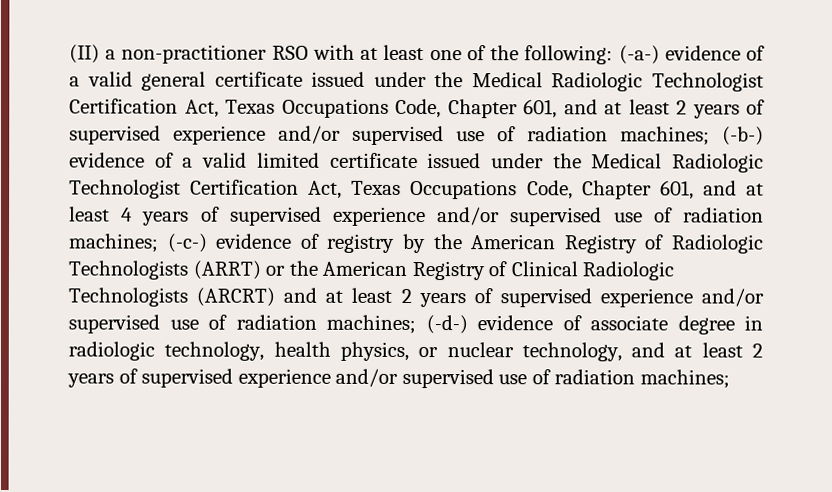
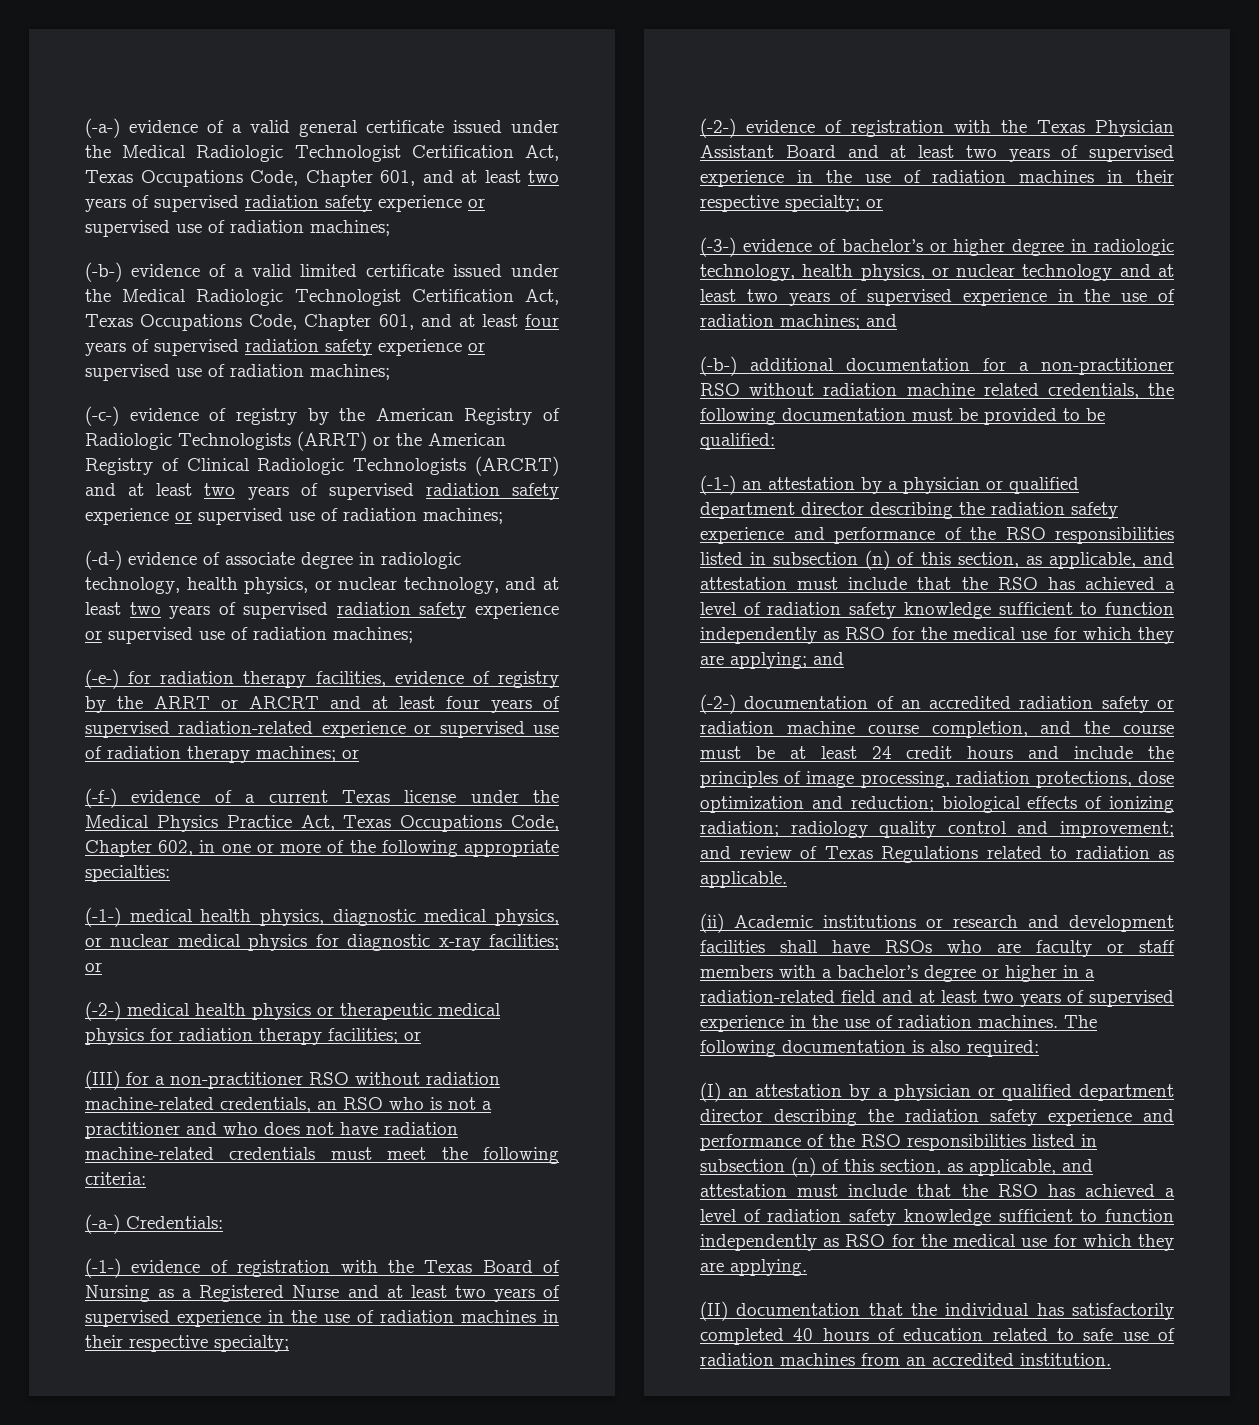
[69,44,614,65] (II) a non-practitioner RSO with at least one of the following: -> (85, 128) none
[676,99,765,119] [69,125,710,146] 2 years of supervised experience and/or supervised use of radiation machines; -> [528,170,559,183] [85,195,485,212] [85,220,390,237] two years of supervised radiation safety experience or supervised use of radiation machines; //
[121,206,765,227] [68,233,159,253] 4 years of supervised experience and/or supervised use of radiation machines; -> [525,314,559,327] [85,339,485,356] [85,364,390,381] four years of supervised radiation safety experience or supervised use of radiation machines; //
[400,288,765,308] [68,314,416,334] 2 years of supervised experience and/or supervised use of radiation machines; -> [204,483,559,500] [85,508,503,525] two years of supervised radiation safety experience or supervised use of radiation machines; //
[751,343,763,358] [67,368,730,389] 2 years of supervised experience and/or supervised use of radiation machines; -> [129,602,559,619] [85,627,413,644] [85,669,559,689] [85,696,560,713] [85,721,559,738] [85,746,359,763] [85,788,559,808] [85,815,559,832] [85,840,559,857] [85,865,170,882] [85,907,559,927] [85,934,559,951] [85,962,102,972] [85,1001,501,1021] [85,1028,421,1045] [85,1070,500,1090] [85,1097,492,1113] [85,1122,458,1139] [85,1147,559,1164] [85,1172,146,1185] [85,1214,223,1234] [85,1258,560,1278] [85,1285,561,1302] [85,1310,559,1327] [85,1335,289,1352] [700,118,1174,138] [700,145,1174,162] [700,170,1174,187] [700,195,883,212] [700,237,1174,257] [700,264,1174,281] [700,289,1175,306] [700,314,897,330] [700,356,1174,376] [700,383,1174,399] [700,408,1105,425] [700,433,775,450] [700,475,1079,495] [700,502,1118,519] [700,527,1174,544] [700,550,1174,570] [700,577,1175,590] [700,602,1174,619] [700,627,1174,644] [700,652,844,669] [700,694,1174,714] [700,721,1174,738] [700,746,1174,759] [700,771,1174,788] [700,796,1174,813] [700,821,1174,838] [700,846,1174,863] [700,871,787,888] [700,913,1174,933] [700,940,1175,957] [700,965,1095,982] [700,990,1174,1007] [700,1015,1097,1032] [700,1040,1039,1057] [700,1082,1174,1102] [700,1109,1174,1126] [700,1134,1097,1151] [700,1157,1093,1177] [700,1184,1175,1197] [700,1209,1174,1226] [700,1234,1174,1251] [700,1259,807,1276] [700,1301,1174,1321] [700,1328,1175,1345] [700,1353,1111,1366] two years of supervised radiation safety experience or supervised use of radiation machines; // (-e-) for radiation therapy facilities, evidence of registry by the ARRT or ARCRT and at least four years of supervised radiation-related experience or supervised use of radiation therapy machines; or // (-f-) evidence of a current Texas license under the Medical Physics Practice Act, Texas Occupations Code, Chapter 602, in one or more of the following appropriate specialties: // (-1-) medical health physics, diagnostic medical physics, or nuclear medical physics for diagnostic x-ray facilities; or // (-2-) medical health physics or therapeutic medical physics for radiation therapy facilities; or // (III) for a non-practitioner RSO without radiation machine-related credentials, an RSO who is not a practitioner and who does not have radiation machine-related credentials must meet the following criteria: // (-a-) Credentials: // (-1-) evidence of registration with the Texas Board of Nursing as a Registered Nurse and at least two years of supervised experience in the use of radiation machines in their respective specialty; // (-2-) evidence of registration with the Texas Physician Assistant Board and at least two years of supervised experience in the use of radiation machines in their respective specialty; or // (-3-) evidence of bachelor’s or higher degree in radiologic technology, health physics, or nuclear technology and at least two years of supervised experience in the use of radiation machines; and // (-b-) additional documentation for a non-practitioner RSO without radiation machine related credentials, the following documentation must be provided to be qualified: // (-1-) an attestation by a physician or qualified department director describing the radiation safety experience and performance of the RSO responsibilities listed in subsection (n) of this section, as applicable, and attestation must include that the RSO has achieved a level of radiation safety knowledge sufficient to function independently as RSO for the medical use for which they are applying; and // (-2-) documentation of an accredited radiation safety or radiation machine course completion, and the course must be at least 24 credit hours and include the principles of image processing, radiation protections, dose optimization and reduction; biological effects of ionizing radiation; radiology quality control and improvement; and review of Texas Regulations related to radiation as applicable. // (ii) Academic institutions or research and development facilities shall have RSOs who are faculty or staff members with a bachelor’s degree or higher in a radiation-related field and at least two years of supervised experience in the use of radiation machines. The following documentation is also required: // (I) an attestation by a physician or qualified department director describing the radiation safety experience and performance of the RSO responsibilities listed in subsection (n) of this section, as applicable, and attestation must include that the RSO has achieved a level of radiation safety knowledge sufficient to function independently as RSO for the medical use for which they are applying. // (II) documentation that the individual has satisfactorily completed 40 hours of education related to safe use of radiation machines from an accredited institution.

